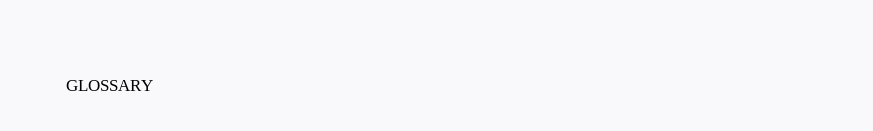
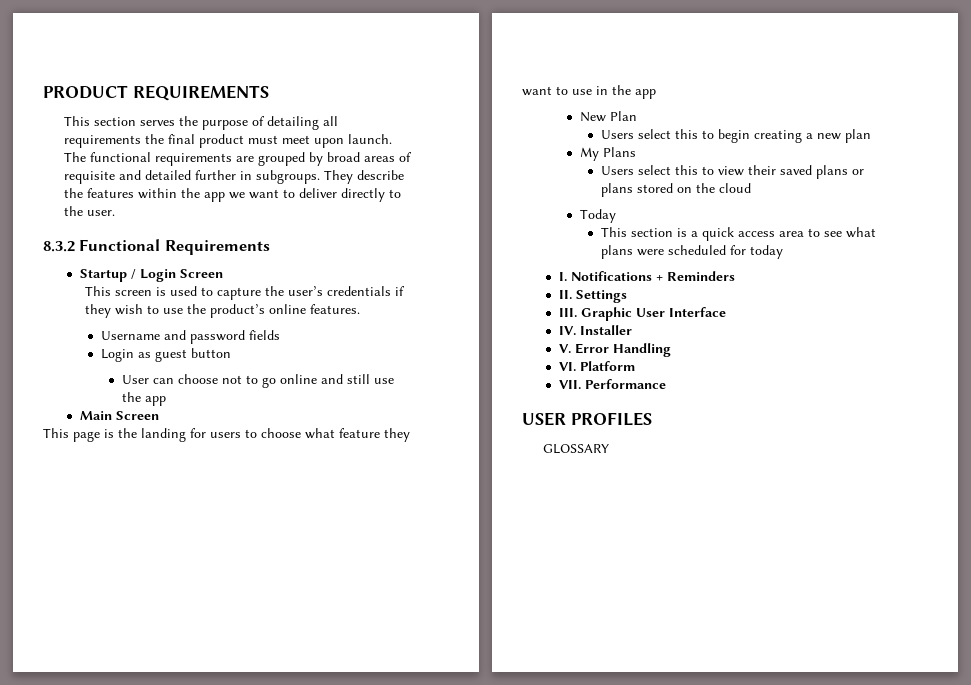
(66, 85) none -> [43,85,269,101] [64,116,339,130] [64,134,393,148] [64,152,413,166] [64,170,405,184] [64,188,402,202] [64,206,116,216] [43,239,270,255] [79,269,223,282] [85,286,406,300] [85,304,361,318] [100,330,280,344] [100,348,231,362] [121,374,394,388] [121,392,166,406] [79,411,159,420] [43,428,410,442] [522,85,656,99] [579,111,637,122] [600,129,871,143] [579,147,636,161] [600,165,864,179] [600,183,751,197] [579,209,616,223] [600,227,876,241] [600,245,783,259] [558,271,735,281] [558,290,627,303] [558,307,726,321] [558,325,632,335] [558,343,671,357] [558,361,635,371] [558,379,666,389] [522,412,652,426] PRODUCT REQUIREMENTS // This section serves the purpose of detailing all requirements the final product must meet upon launch. The functional requirements are grouped by broad areas of requisite and detailed further in subgroups. They describe the features within the app we want to deliver directly to the user. // 8.3.2 Functional Requirements // Startup / Login Screen // This screen is used to capture the user’s credentials if they wish to use the product’s online features. // Username and password fields // Login as guest button // User can choose not to go online and still use the app // Main Screen // This page is the landing for users to choose what feature they want to use in the app // New Plan // Users select this to begin creating a new plan // My Plans // Users select this to view their saved plans or plans stored on the cloud // Today // This section is a quick access area to see what plans were scheduled for today // I. Notifications + Reminders // II. Settings // III. Graphic User Interface // IV. Installer // V. Error Handling // VI. Platform // VII. Performance // USER PROFILES //

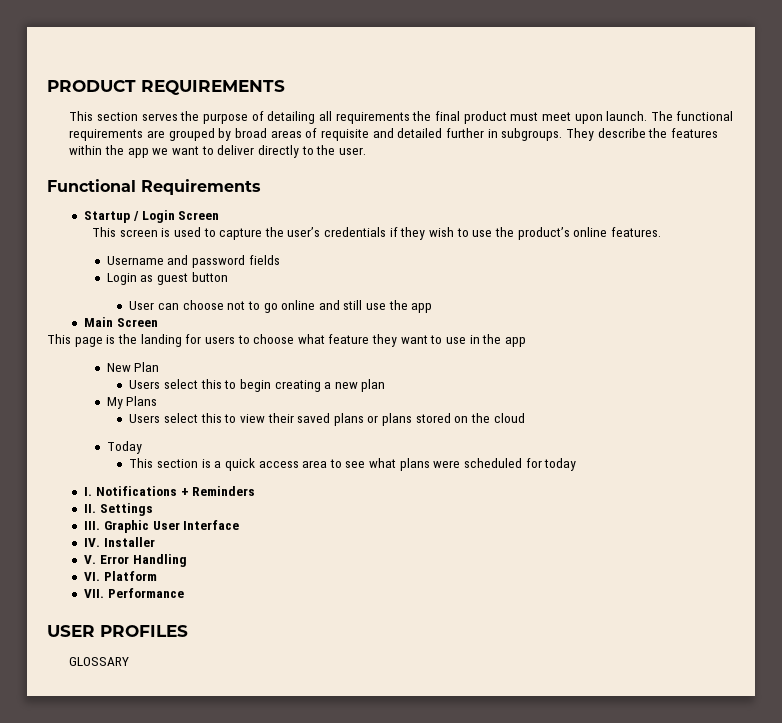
[43,241,75,252] 8.3.2 -> (366, 151) none

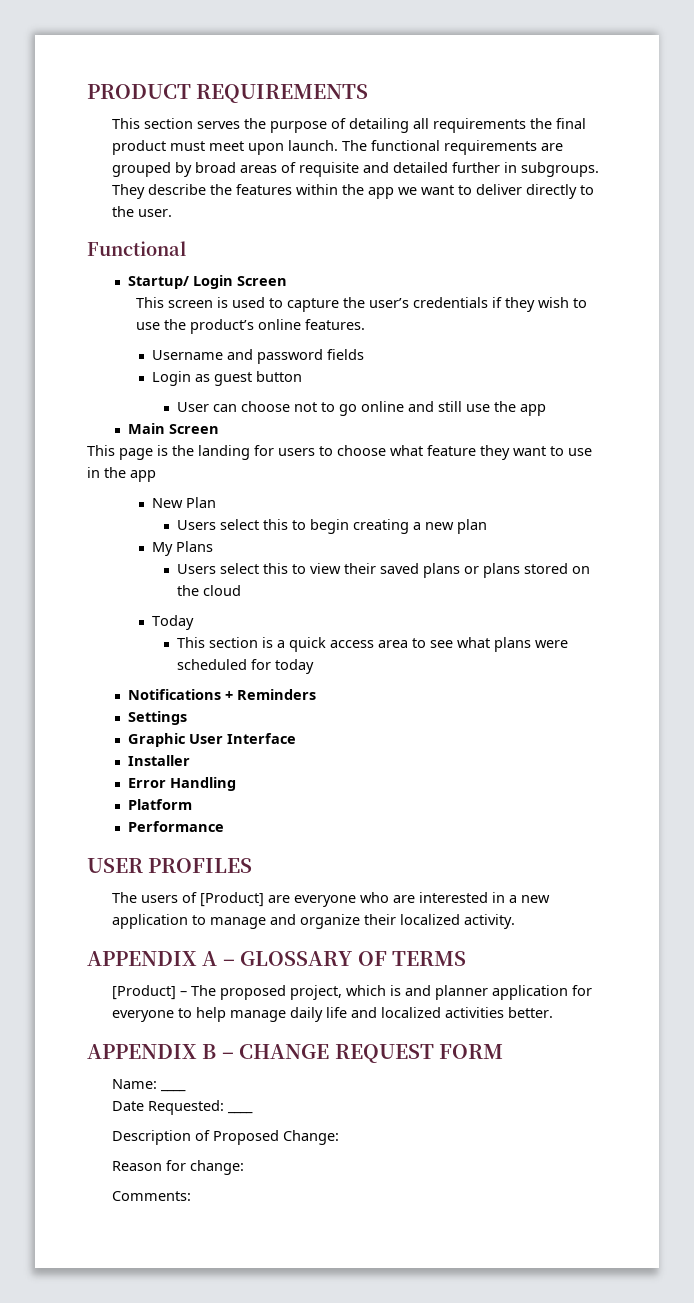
[141,179,261,195] [84,211,139,223] Requirements // Startup / -> [127,276,189,289] // Startup/
[84,487,93,496] I. -> (314, 666) none
[84,504,97,513] II. -> (316, 694) none
[84,521,101,530] III. -> (187, 718) none
[84,538,101,547] IV. -> (296, 738) none
[84,555,97,564] V. -> (190, 760) none
[84,572,101,581] VI. -> (236, 784) none
[84,589,105,598] VII. -> (192, 804) none
[69,657,130,666] GLOSSARY -> [111,892,550,907] [111,914,515,929] [87,951,466,966] [111,985,592,1000] [111,1007,553,1022] [87,1044,503,1063] [111,1079,157,1089] [159,1089,186,1092] [111,1100,253,1115] [111,1130,339,1145] [111,1160,244,1175] [111,1191,191,1201] The users of [Product] are everyone who are interested in a new application to manage and organize their localized activity. // APPENDIX A – GLOSSARY OF TERMS // [Product] – The proposed project, which is and planner application for everyone to help manage daily life and localized activities better. // APPENDIX B – CHANGE REQUEST FORM // Name: ____ // Date Requested: ____ // Description of Proposed Change: // Reason for change: // Comments:

